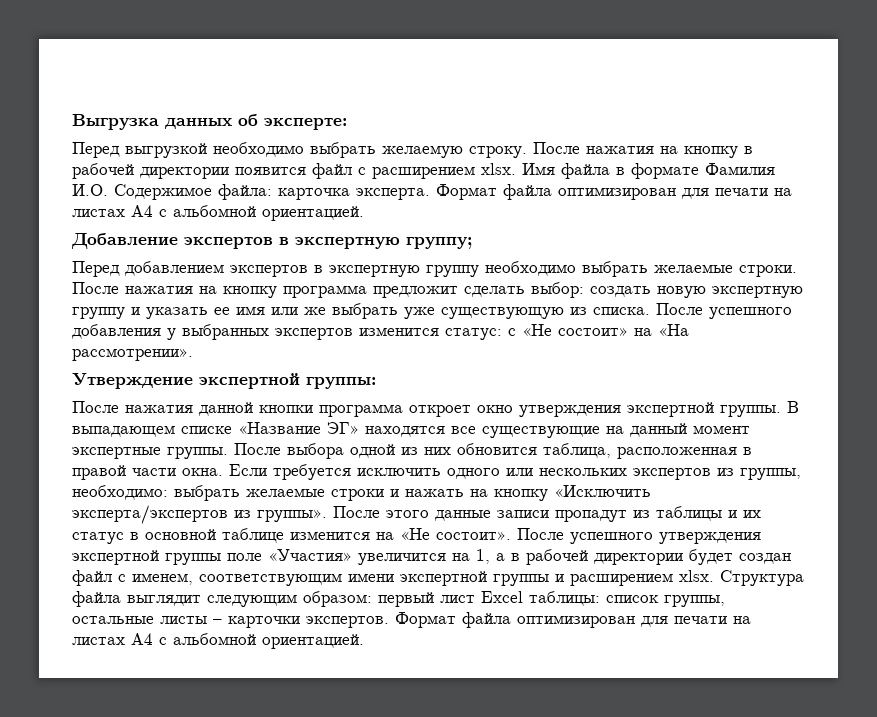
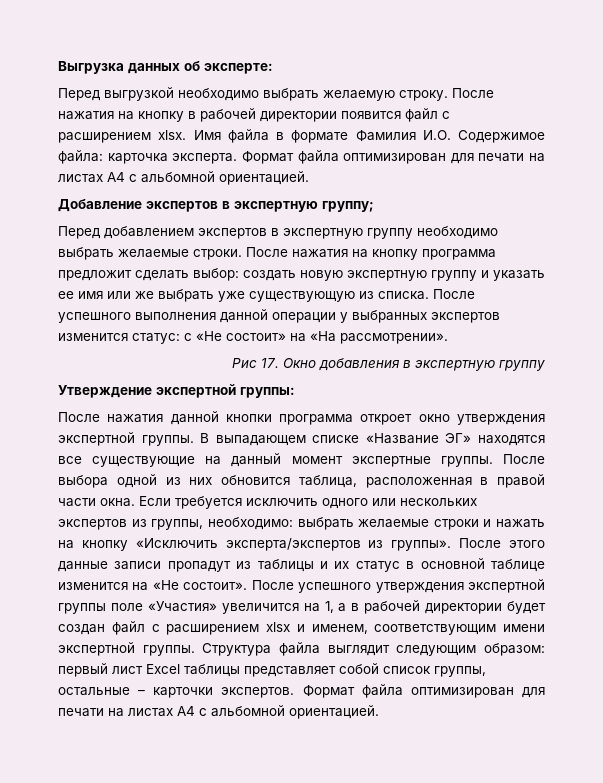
[72,324,161,339] добавления -> [135,309,336,323] выполнения данной операции
(193, 354) none -> [232,358,545,371] // Рис 17. Окно добавления в экспертную группу
(126, 578) none -> [166,622,305,635] расширением xlsx и
[493,570,714,586] группы и расширением xlsx. -> [142,645,195,656] группы.
[529,591,600,606] таблицы: -> [184,663,379,677] таблицы представляет собой
[160,616,207,624] листы -> (130, 691) none

